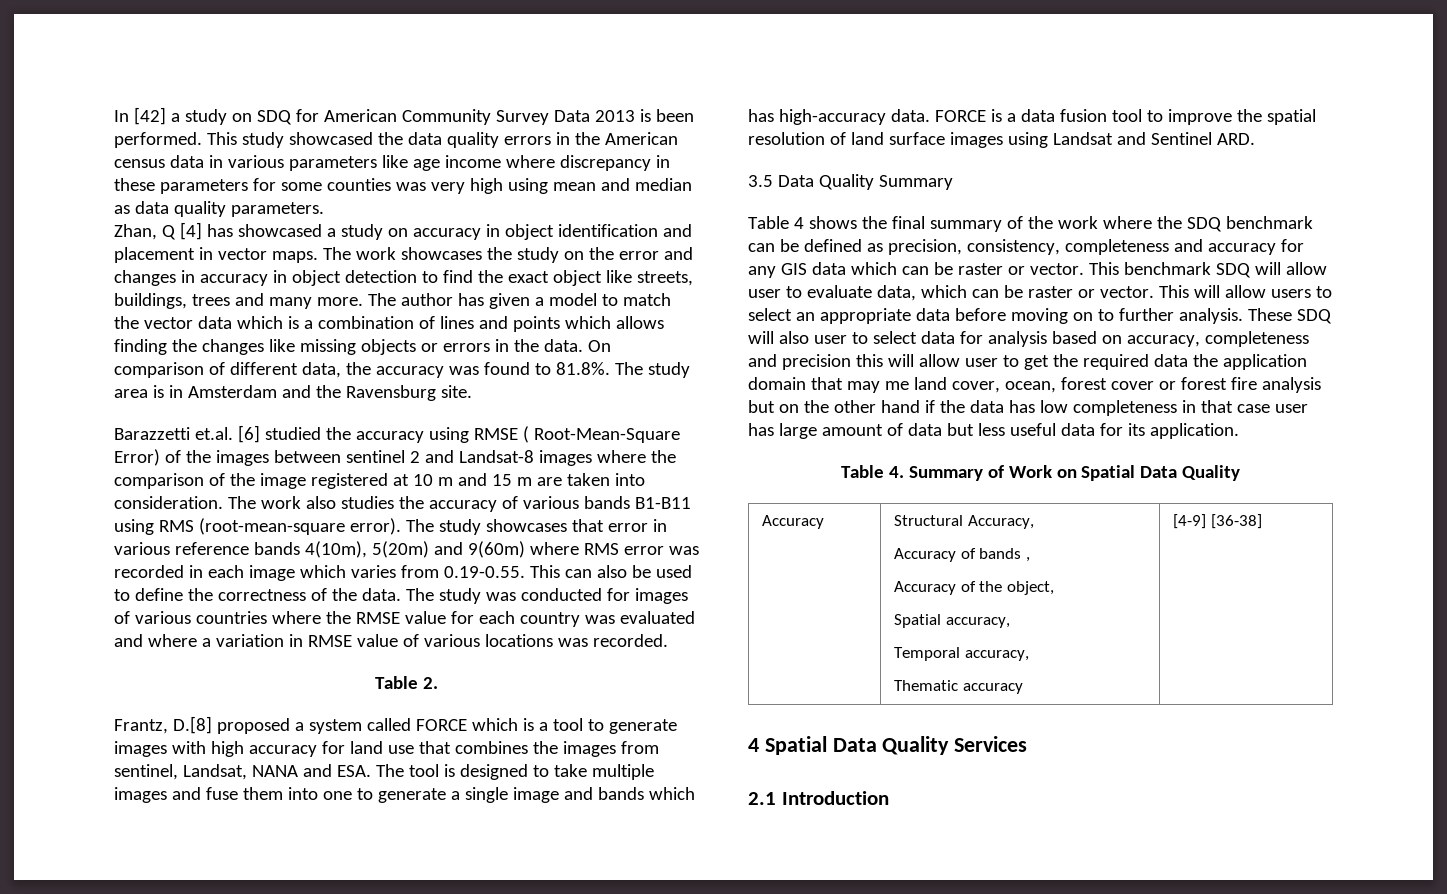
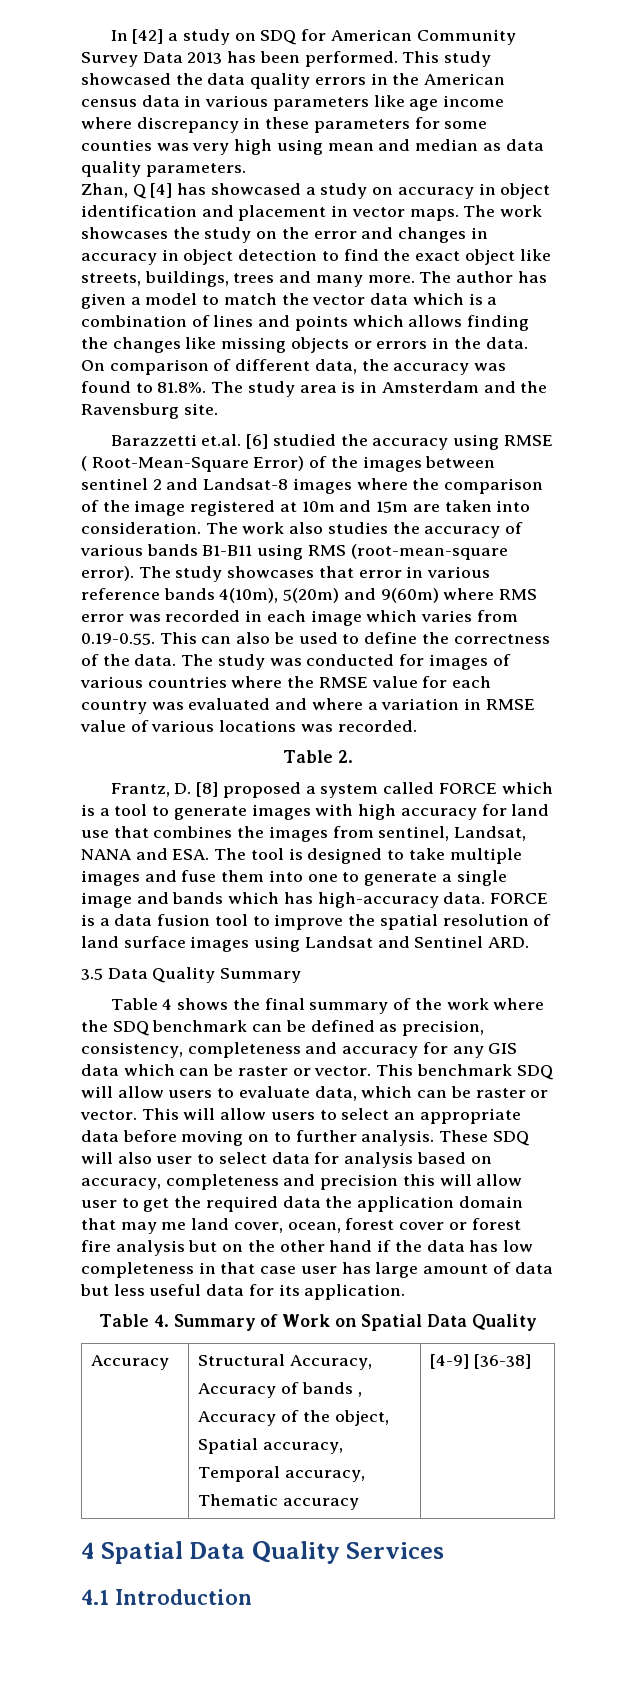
[639,109,651,122] is -> [227,51,257,63] has
[412,473,532,486] 10 m and 15 m -> [301,500,409,513] 10m and 15m
[172,716,212,734] D.[8] -> [174,782,219,797] D. [8]
[748,289,781,298] user -> [168,1090,213,1098] users
[748,792,776,805] 2.1 -> [81,1589,109,1605] 4.1

